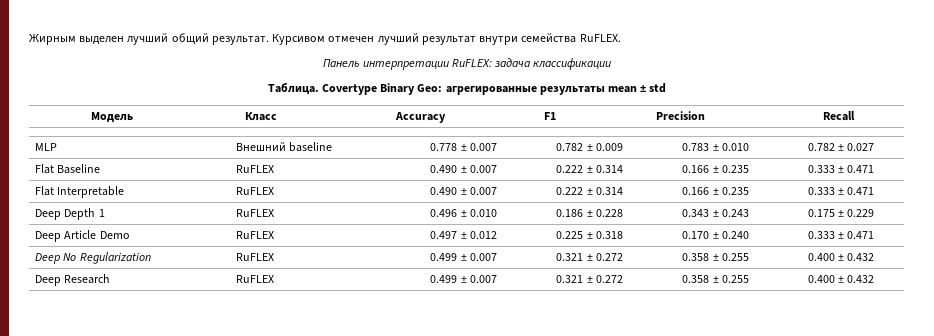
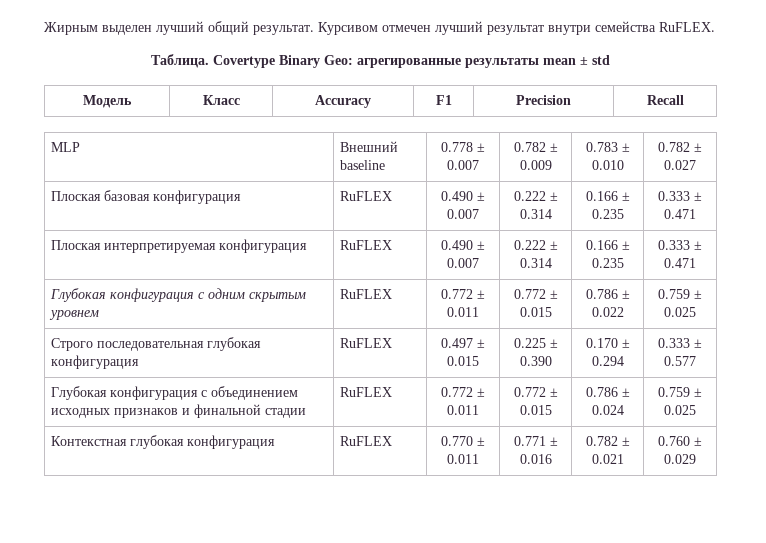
[322,58,612,70] // Панель интерпретации RuFLEX: задача классификации -> (715, 27) none
[35,164,101,174] Flat Baseline -> [50,190,241,204] Плоская базовая конфигурация
[35,186,125,198] Flat Interpretable -> [50,239,307,253] Плоская интерпретируемая конфигурация
[35,208,105,220] [236,209,275,217] [430,209,497,217] [556,209,623,217] [682,209,749,217] [807,209,875,217] [35,230,130,242] Deep Depth 1 | RuFLEX | 0.496 ± 0.010 | 0.186 ± 0.228 | 0.343 ± 0.243 | 0.175 ± 0.229 // Deep Article Demo -> [49,288,306,302] [48,310,99,320] [339,289,392,299] [441,289,485,299] [447,307,479,317] [513,289,558,299] [519,307,552,317] [585,289,630,299] [591,307,624,317] [658,289,702,299] [664,307,696,317] [50,337,261,351] [50,355,139,369] Глубокая конфигурация с одним скрытым уровнем | RuFLEX | 0.772 ± 0.011 | 0.772 ± 0.015 | 0.786 ± 0.022 | 0.759 ± 0.025 // Строго последовательная глубокая конфигурация
[469,231,497,239] 0.012 -> [447,356,479,366] 0.015
[595,231,623,239] 0.318 -> [519,356,552,366] 0.390
[721,231,749,239] [807,231,875,239] [35,252,151,264] [236,253,275,261] [430,253,497,261] [556,253,623,261] [682,253,749,261] [807,253,875,261] [35,274,111,286] [236,275,275,283] [430,275,497,283] [556,275,623,283] [682,275,749,283] [807,275,875,283] 0.240 | 0.333 ± 0.471 // Deep No Regularization | RuFLEX | 0.499 ± 0.007 | 0.321 ± 0.272 | 0.358 ± 0.255 | 0.400 ± 0.432 // Deep Research | RuFLEX | 0.499 ± 0.007 | 0.321 ± 0.272 | 0.358 ± 0.255 | 0.400 ± 0.432 -> [591,356,624,366] [658,338,702,348] [664,356,696,366] [50,386,298,400] [50,404,306,418] [339,387,392,397] [441,387,485,397] [447,405,479,415] [513,387,558,397] [519,405,552,415] [585,387,630,397] [591,405,624,415] [658,387,702,397] [664,405,696,415] [50,435,275,449] [339,436,392,446] [441,436,485,446] [447,454,479,464] [513,436,558,446] [519,454,552,464] [585,436,630,446] [591,454,624,464] [658,436,702,446] [664,454,696,464] 0.294 | 0.333 ± 0.577 // Глубокая конфигурация с объединением исходных признаков и финальной стадии | RuFLEX | 0.772 ± 0.011 | 0.772 ± 0.015 | 0.786 ± 0.024 | 0.759 ± 0.025 // Контекстная глубокая конфигурация | RuFLEX | 0.770 ± 0.011 | 0.771 ± 0.016 | 0.782 ± 0.021 | 0.760 ± 0.029

